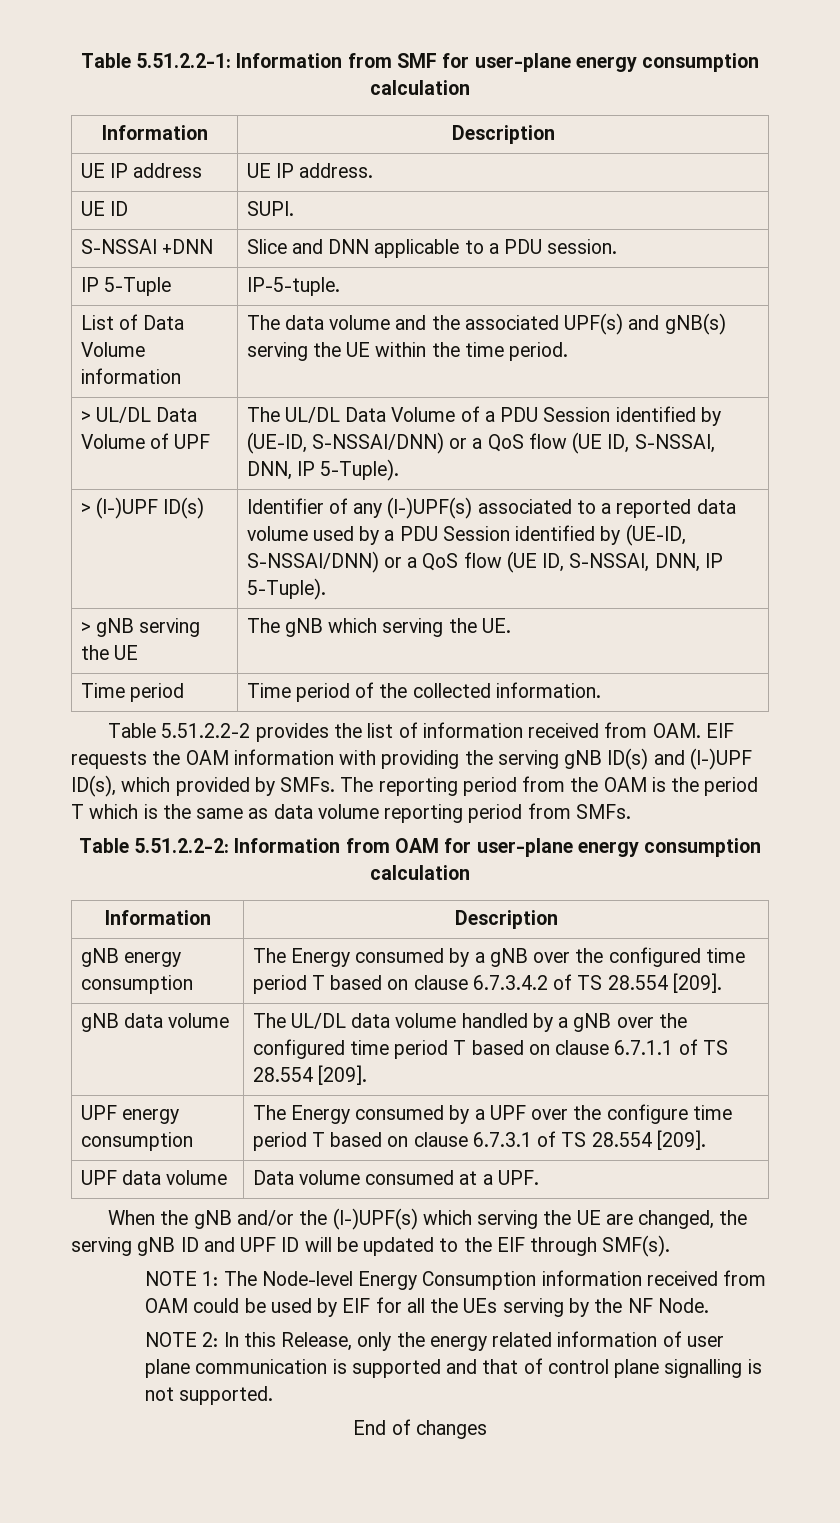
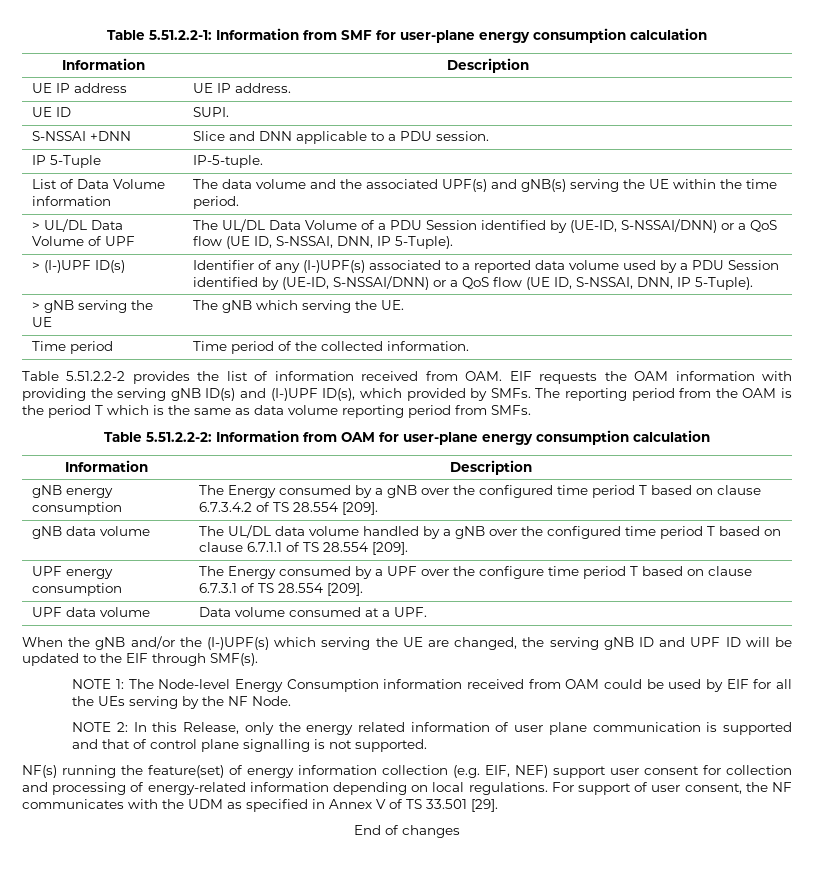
(274, 1395) none -> [22,765,792,778] [22,782,793,795] [22,799,498,812] // NF(s) running the feature(set) of energy information collection (e.g. EIF, NEF) support user consent for collection and processing of energy-related information depending on local regulations. For support of user consent, the NF communicates with the UDM as specified in Annex V of TS 33.501 [29].

